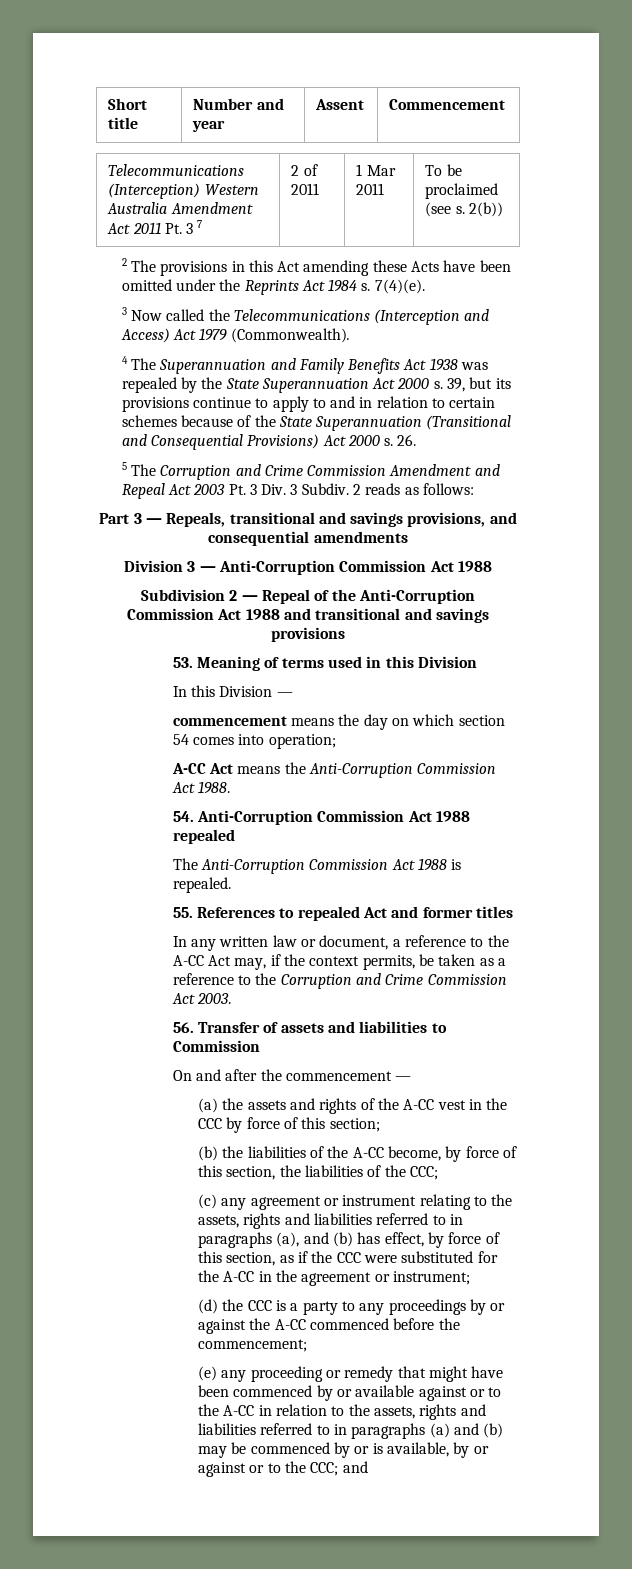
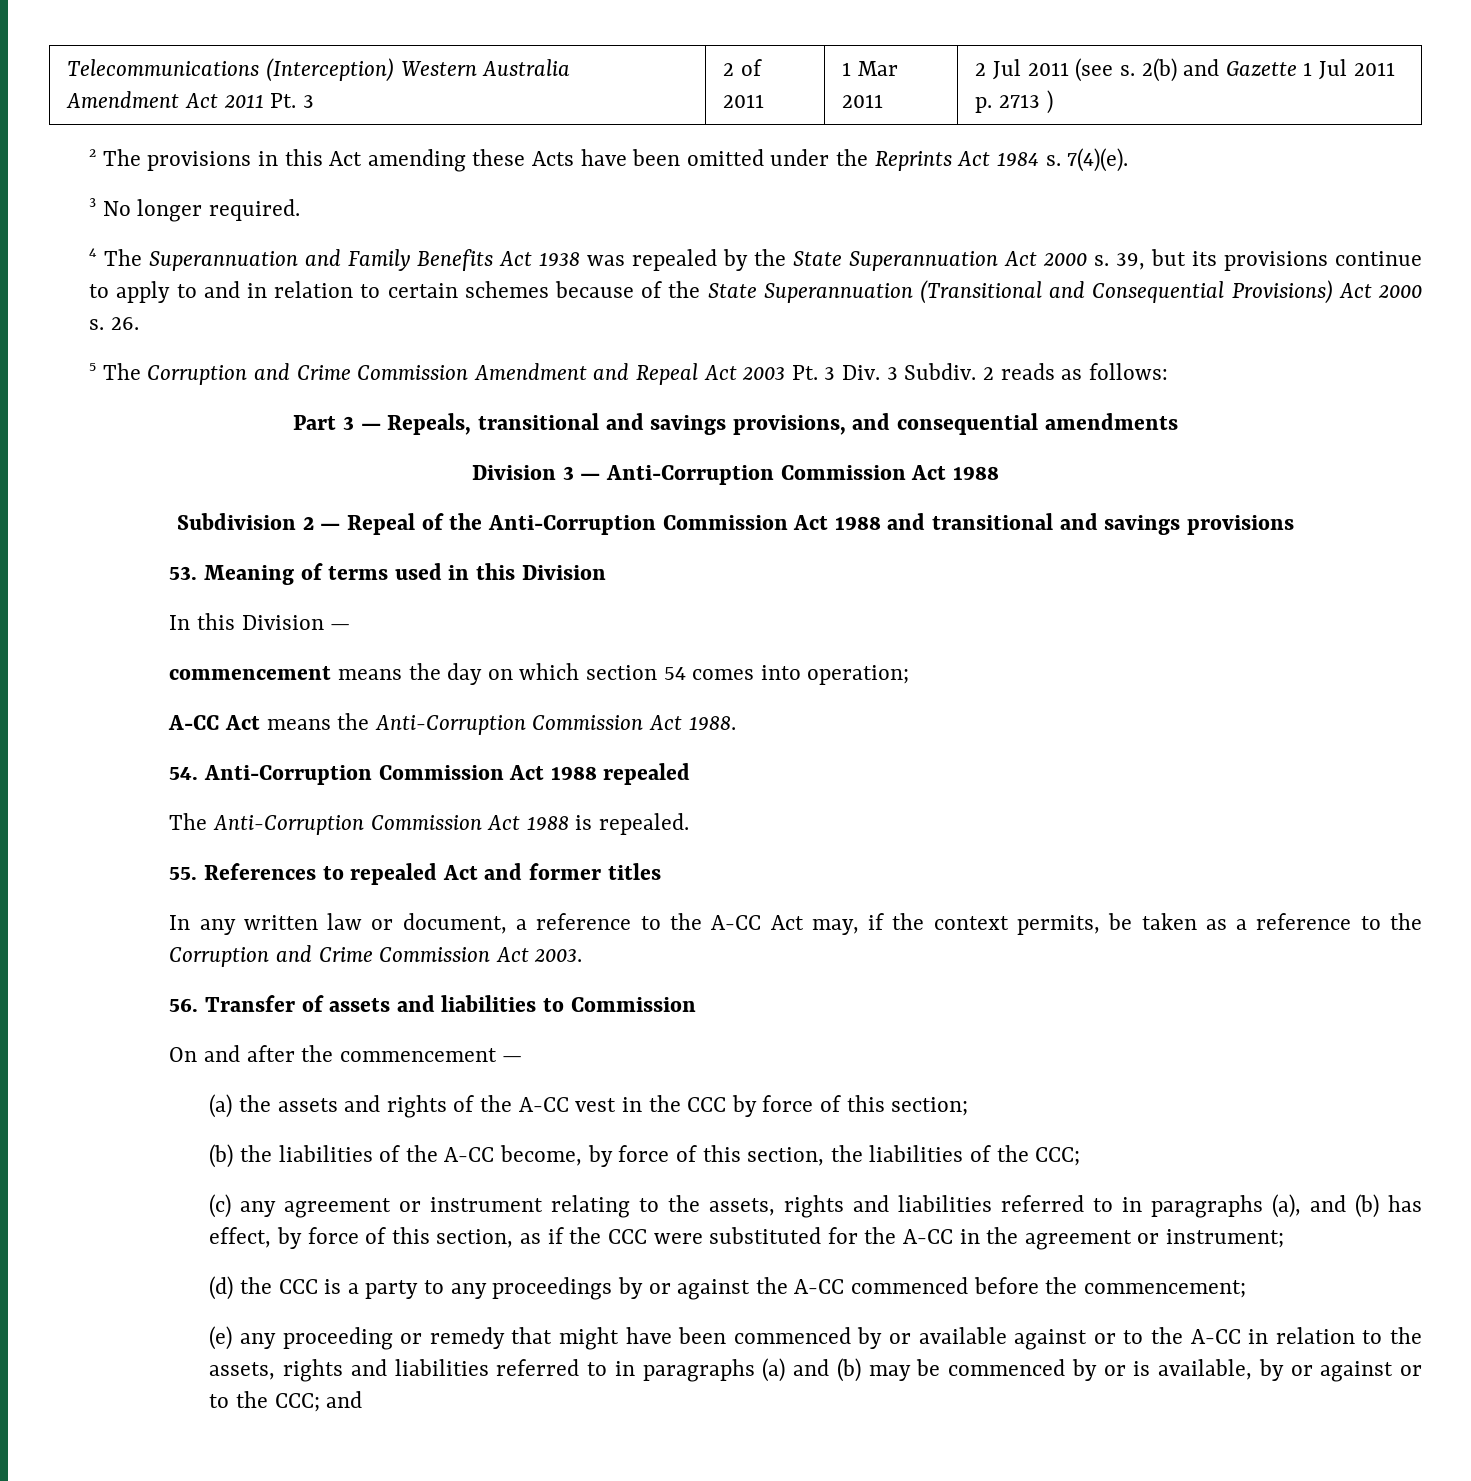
[108,98,148,110] [108,117,139,129] [193,98,284,110] [192,120,226,132] [315,99,365,110] [389,99,506,110] Short title | Number and year | Assent | Commencement // -> (67, 67) none
[197,220,203,228] 7 -> (314, 101) none
[425,164,462,176] [425,183,499,199] [425,202,503,217] To be proclaimed (see s. 2(b)) -> [975,58,1395,82] [975,90,1053,114] 2 Jul 2011 (see s. 2(b) and Gazette 1 Jul 2011 p. 2713 )
[130,309,490,325] [120,328,350,343] Now called the Telecommunications (Interception and Access) Act 1979 (Commonwealth). -> [102,199,300,222] No longer required.

